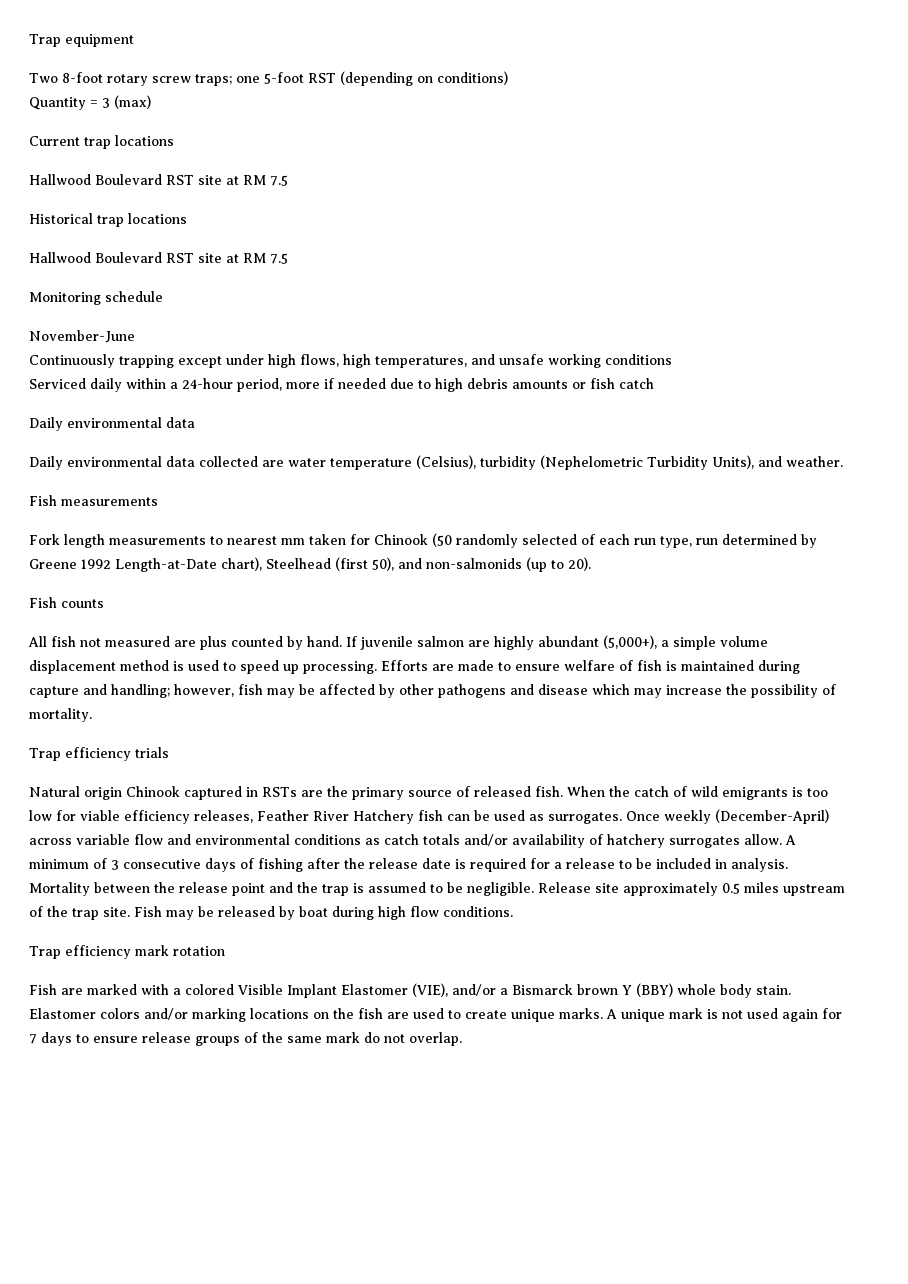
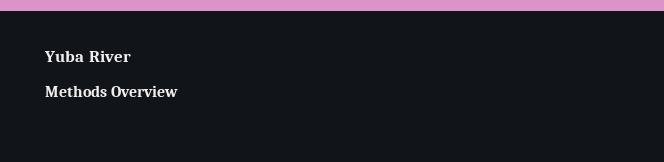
[29,34,134,47] [29,71,508,86] [29,95,151,110] [29,135,174,149] [29,174,288,186] [29,213,187,227] [29,252,288,264] [29,291,163,305] [29,330,135,343] [29,354,672,368] [29,378,654,392] [29,417,195,431] [29,455,843,470] [29,495,158,506] [29,533,817,548] [29,557,591,572] [29,597,104,608] [28,635,768,650] [29,660,800,674] [29,684,836,698] [29,708,92,722] [29,747,169,761] [29,786,828,800] [29,809,829,824] [29,834,796,848] [29,858,788,872] [29,882,845,896] [29,906,513,920] [29,945,225,959] [29,983,791,998] [29,1008,842,1022] [29,1032,462,1046] Trap equipment // Two 8-foot rotary screw traps; one 5-foot RST (depending on conditions) // Quantity = 3 (max) // Current trap locations // Hallwood Boulevard RST site at RM 7.5 // Historical trap locations // Hallwood Boulevard RST site at RM 7.5 // Monitoring schedule // November-June // Continuously trapping except under high flows, high temperatures, and unsafe working conditions // Serviced daily within a 24-hour period, more if needed due to high debris amounts or fish catch // Daily environmental data // Daily environmental data collected are water temperature (Celsius), turbidity (Nephelometric Turbidity Units), and weather. // Fish measurements // Fork length measurements to nearest mm taken for Chinook (50 randomly selected of each run type, run determined by Greene 1992 Length-at-Date chart), Steelhead (first 50), and non-salmonids (up to 20). // Fish counts // All fish not measured are plus counted by hand. If juvenile salmon are highly abundant (5,000+), a simple volume displacement method is used to speed up processing. Efforts are made to ensure welfare of fish is maintained during capture and handling; however, fish may be affected by other pathogens and disease which may increase the possibility of mortality. // Trap efficiency trials // Natural origin Chinook captured in RSTs are the primary source of released fish. When the catch of wild emigrants is too low for viable efficiency releases, Feather River Hatchery fish can be used as surrogates. Once weekly (December-April) across variable flow and environmental conditions as catch totals and/or availability of hatchery surrogates allow. A minimum of 3 consecutive days of fishing after the release date is required for a release to be included in analysis. Mortality between the release point and the trap is assumed to be negligible. Release site approximately 0.5 miles upstream of the trap site. Fish may be released by boat during high flow conditions. // Trap efficiency mark rotation // Fish are marked with a colored Visible Implant Elastomer (VIE), and/or a Bismarck brown Y (BBY) whole body stain. Elastomer colors and/or marking locations on the fish are used to create unique marks. A unique mark is not used again for 7 days to ensure release groups of the same mark do not overlap. -> [44,50,131,62] [45,85,179,97] Yuba River // Methods Overview

